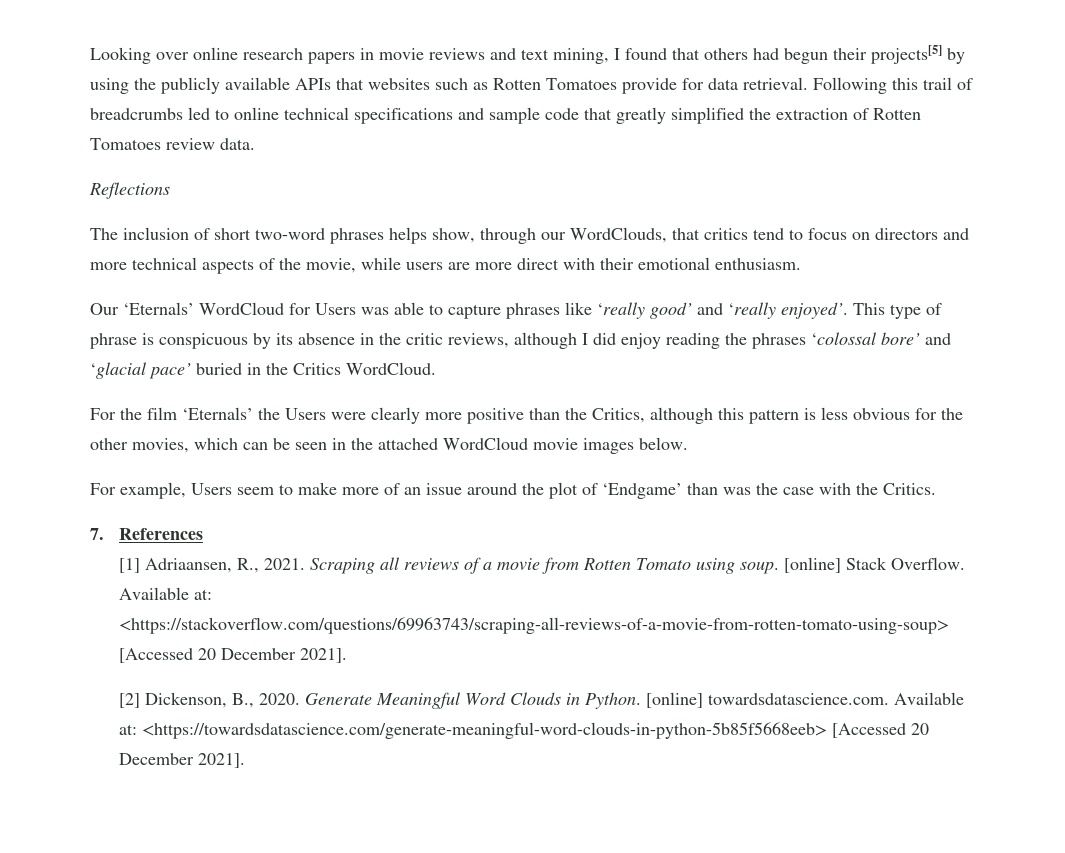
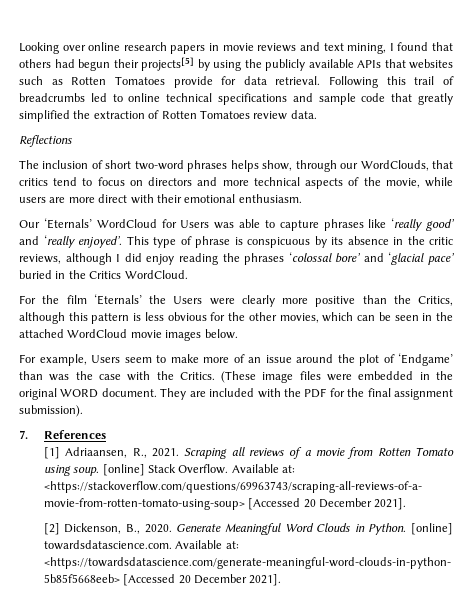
(936, 489) none -> [221,371,454,383] [19,388,454,400] [19,405,83,417] (These image files were embedded in the original WORD document. They are included with the PDF for the final assignment submission).

